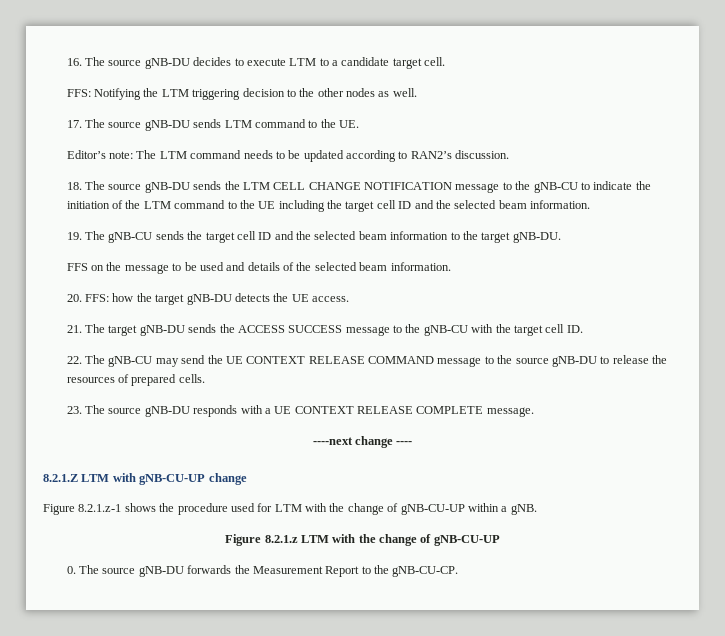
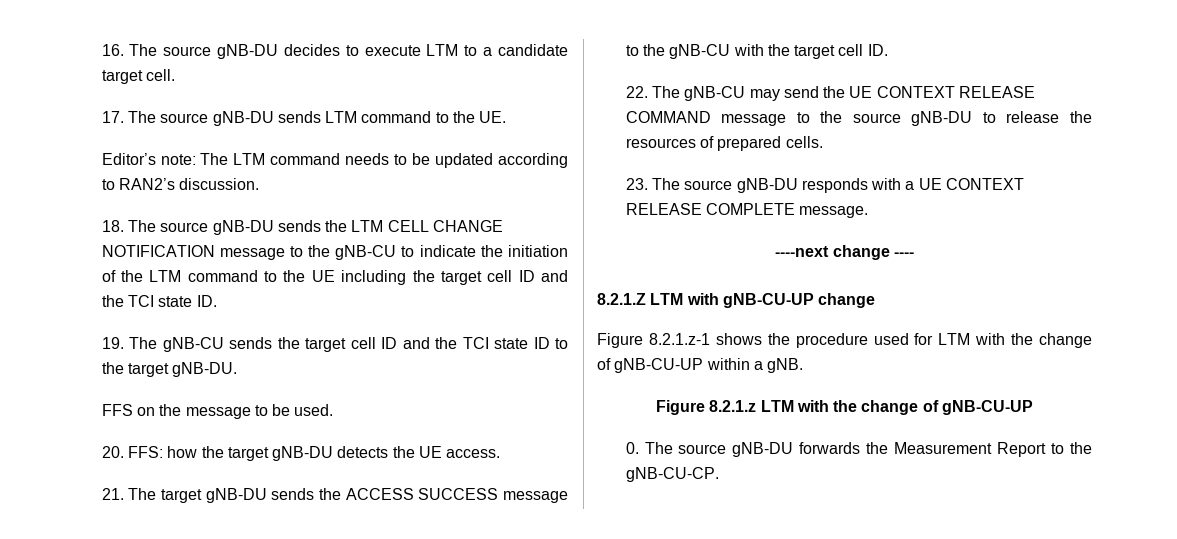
[66,88,417,100] // FFS: Notifying the LTM triggering decision to the other nodes as well. -> (175, 75) none
[454,200,591,209] selected beam information. -> [127,295,217,307] TCI state ID.
[314,231,449,240] selected beam information -> [462,337,550,349] TCI state ID
[199,262,451,271] used and details of the selected beam information. -> [294,404,334,416] used.

